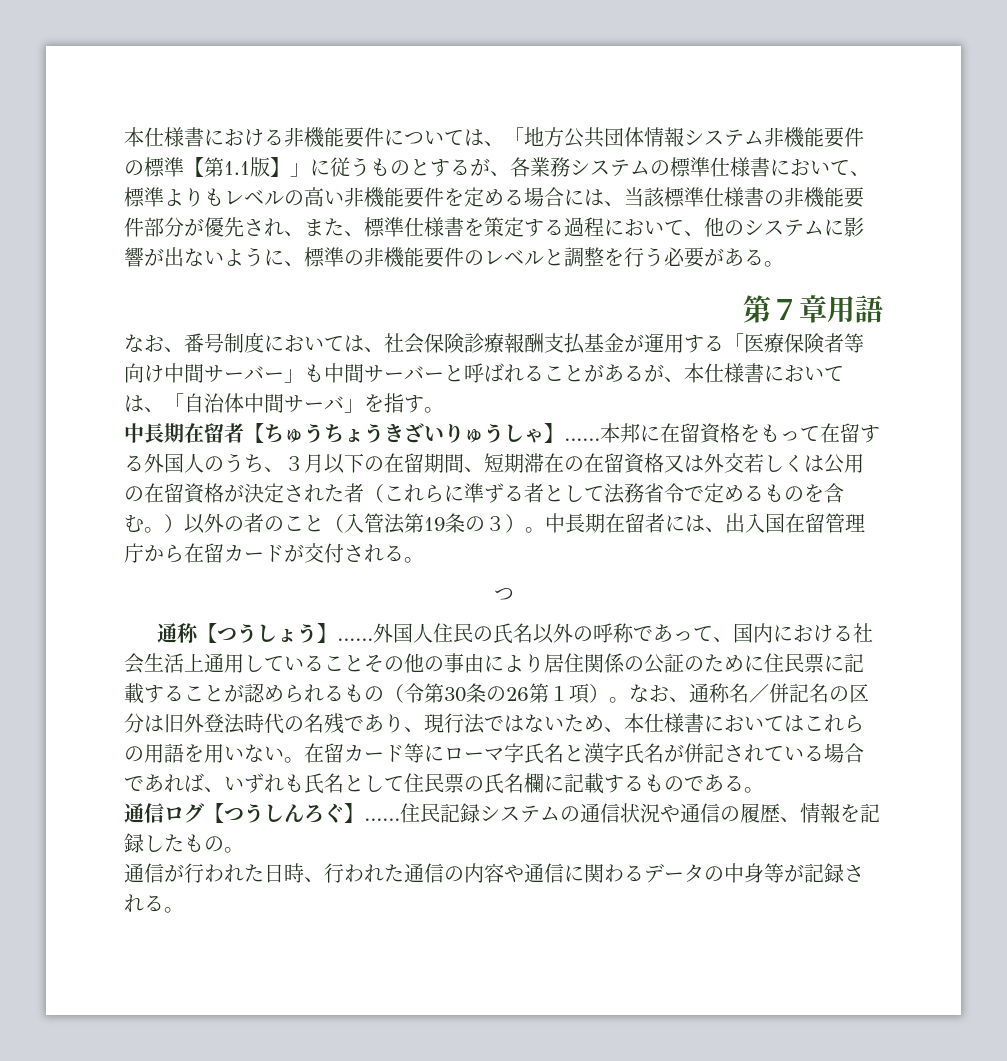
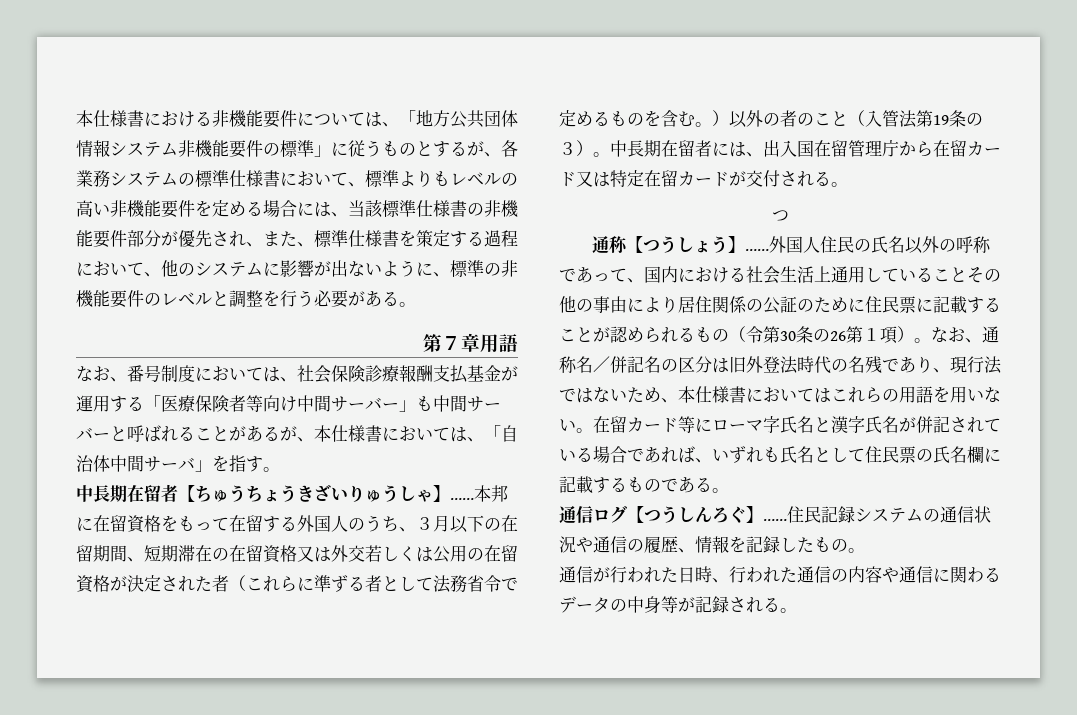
[184,157,290,177] 【第1.1版】 -> (314, 148) none
(284, 553) none -> [576,170,729,188] 又は特定在留カード

